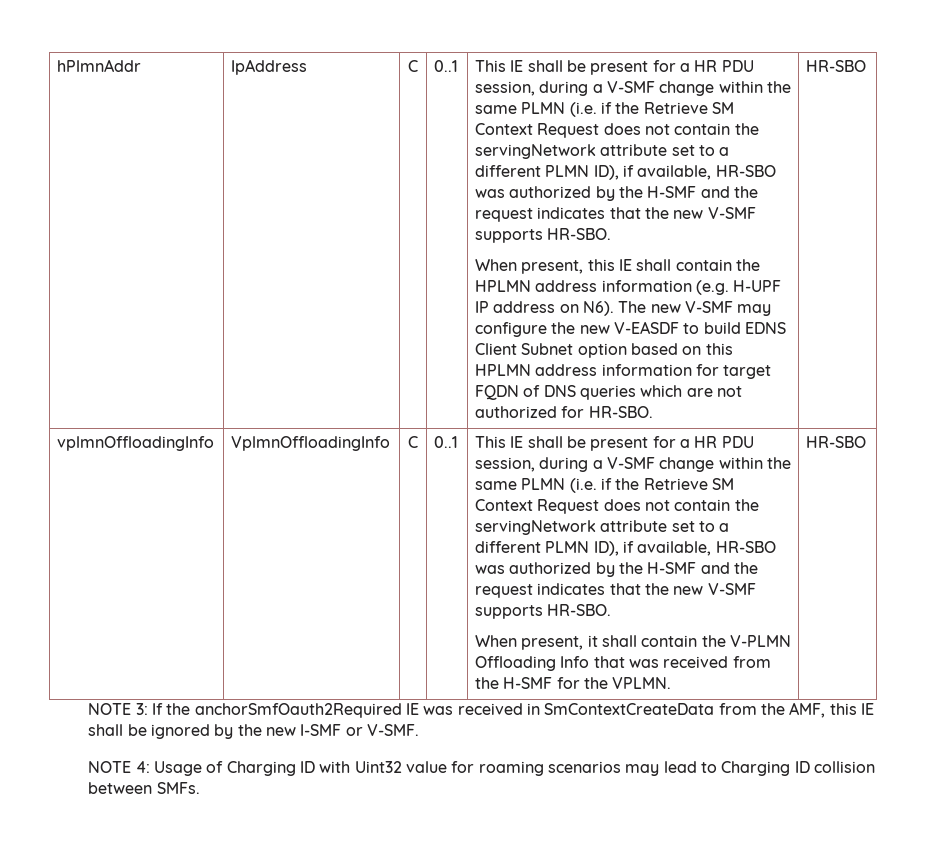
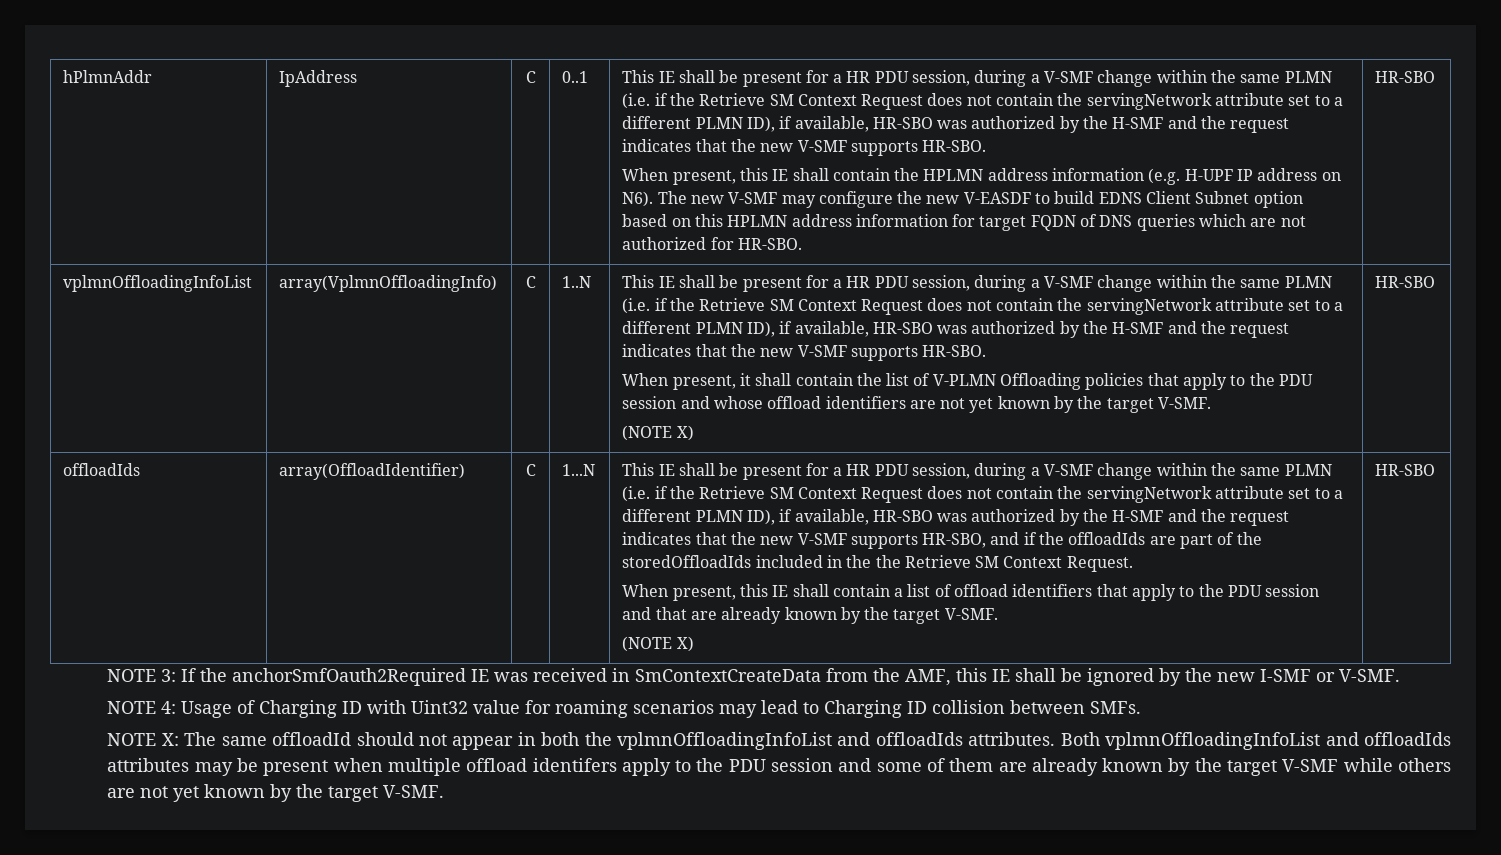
[57,436,215,451] [231,436,391,451] [408,436,418,448] [434,436,459,448] vplmnOffloadingInfo | VplmnOffloadingInfo | C | 0..1 -> [63,275,253,292] [279,275,498,292] [525,276,536,288] [562,276,592,288] vplmnOffloadingInfoList | array(VplmnOffloadingInfo) | C | 1..N
[729,635,791,647] [475,656,771,671] [475,677,672,689] V-PLMN Offloading Info that was received from the H-SMF for the VPLMN. -> [886,373,1314,390] [622,396,1212,413] [622,425,694,441] [1375,276,1436,288] [63,463,141,476] [279,463,466,480] [525,464,536,476] [562,464,596,476] [622,463,1332,480] [622,486,1344,503] [622,509,1290,526] [622,532,1262,549] [622,555,1133,572] [622,584,1320,601] [622,607,998,624] [622,636,694,652] list of V-PLMN Offloading policies that apply to the PDU session and whose offload identifiers are not yet known by the target V-SMF. // (NOTE X) | HR-SBO // offloadIds | array(OffloadIdentifier) | C | 1...N | This IE shall be present for a HR PDU session, during a V-SMF change within the same PLMN (i.e. if the Retrieve SM Context Request does not contain the servingNetwork attribute set to a different PLMN ID), if available, HR-SBO was authorized by the H-SMF and the request indicates that the new V-SMF supports HR-SBO, and if the offloadIds are part of the storedOffloadIds included in the the Retrieve SM Context Request. // When present, this IE shall contain a list of offload identifiers that apply to the PDU session and that are already known by the target V-SMF. // (NOTE X)
(200, 788) none -> [107,732,1451,750] [107,758,1451,776] [107,784,445,802] // NOTE X: The same offloadId should not appear in both the vplmnOffloadingInfoList and offloadIds attributes. Both vplmnOffloadingInfoList and offloadIds attributes may be present when multiple offload identifers apply to the PDU session and some of them are already known by the target V-SMF while others are not yet known by the target V-SMF.

